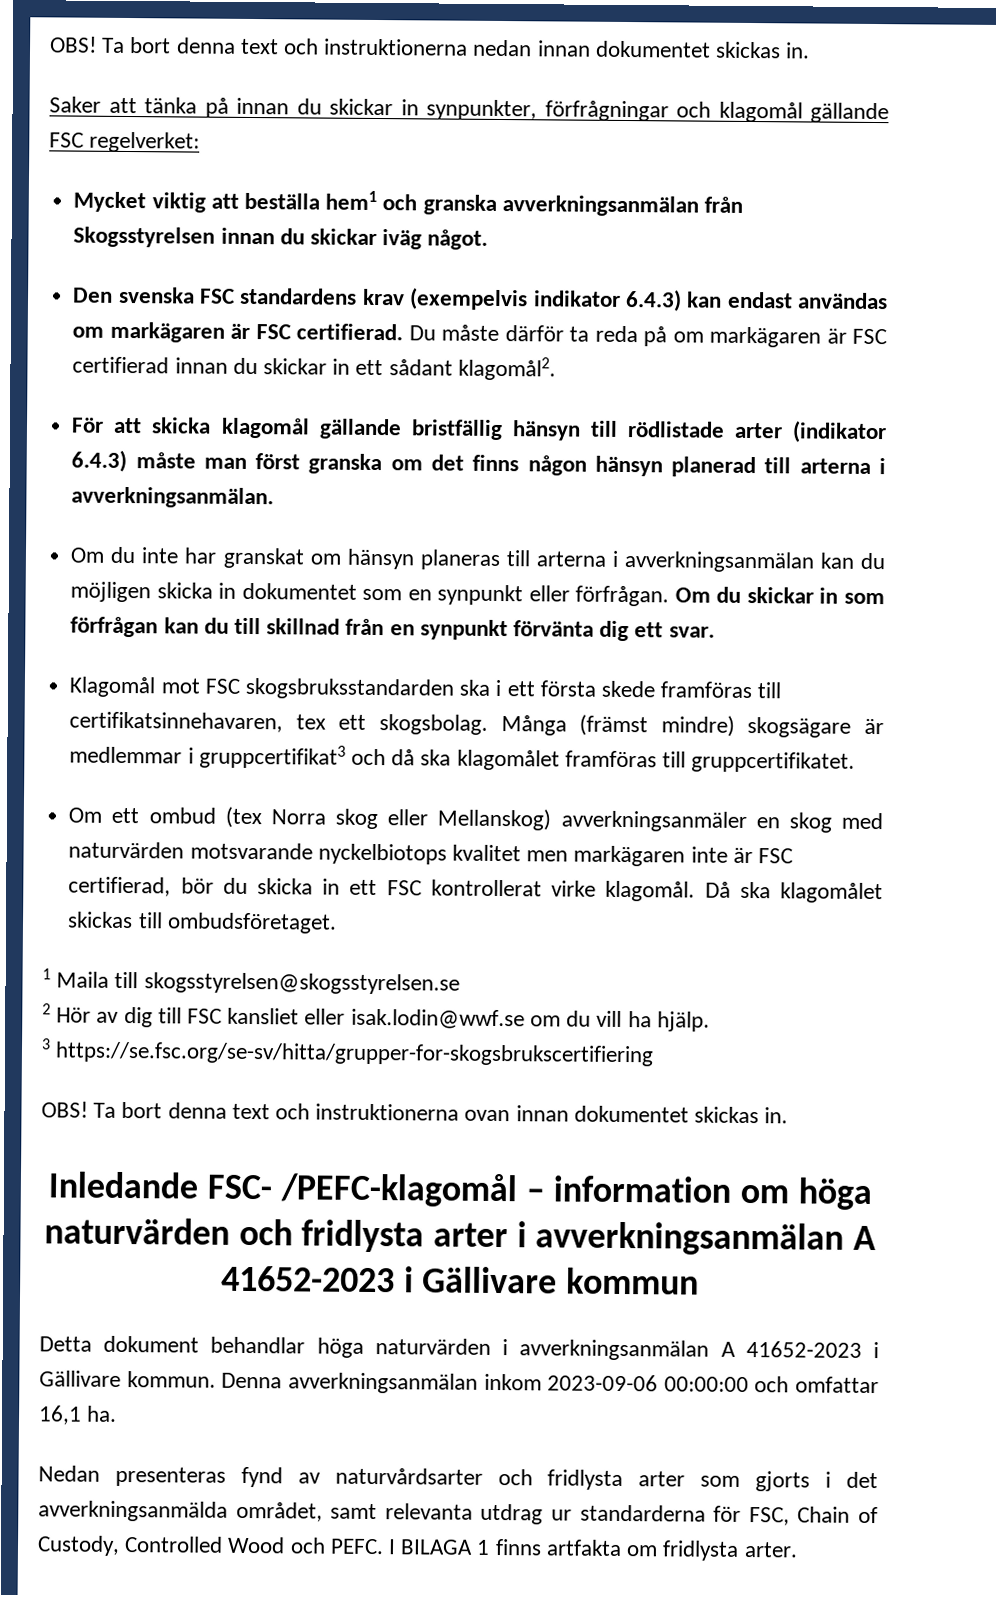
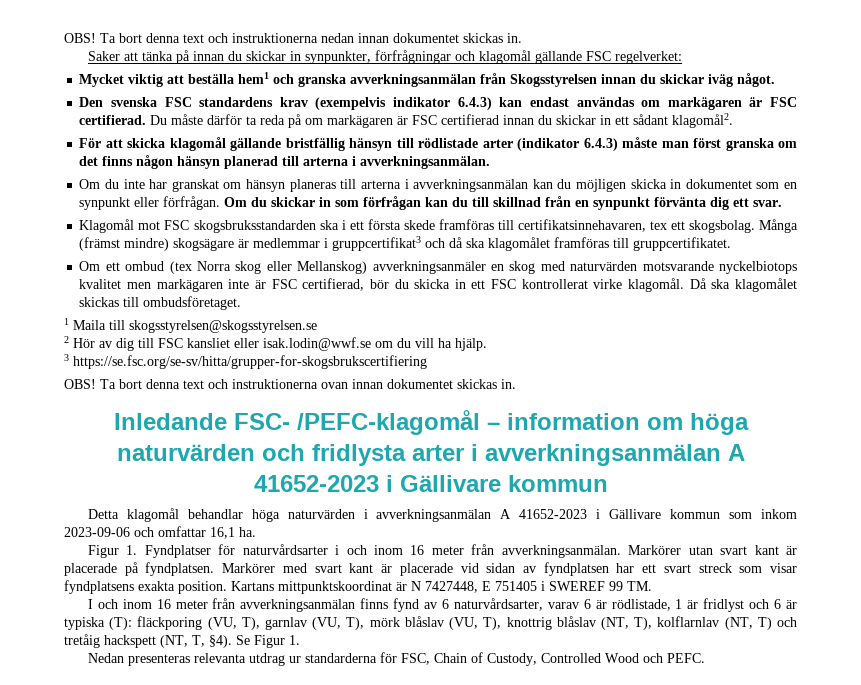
[103,1335,200,1353] dokument -> [126,508,179,522] klagomål
[126,1371,478,1394] kommun. Denna avverkningsanmälan -> [670,509,753,519] kommun som
[663,1376,749,1393] 00:00:00 -> (130, 532) none
[38,1465,878,1492] [38,1500,378,1522] Nedan presenteras fynd av naturvårdsarter och fridlysta arter som gjorts i det avverkningsanmälda området, samt -> [87,544,797,558] [64,562,797,576] [64,580,652,594] [87,598,797,612] [64,616,798,630] [64,634,300,648] [87,653,190,666] Figur 1. Fyndplatser för naturvårdsarter i och inom 16 meter från avverkningsanmälan. Markörer utan svart kant är placerade på fyndplatsen. Markörer med svart kant är placerade vid sidan av fyndplatsen har ett svart streck som visar fyndplatsens exakta position. Kartans mittpunktskoordinat är N 7427448, E 751405 i SWEREF 99 TM. // I och inom 16 meter från avverkningsanmälan finns fynd av 6 naturvårdsarter, varav 6 är rödlistade, 1 är fridlyst och 6 är typiska (T): fläckporing (VU, T), garnlav (VU, T), mörk blåslav (VU, T), knottrig blåslav (NT, T), kolflarnlav (NT, T) och tretåig hackspett (NT, T, §4). Se Figur 1. // Nedan presenteras
[388,1538,798,1561] I BILAGA 1 finns artfakta om fridlysta arter. -> (705, 658) none

